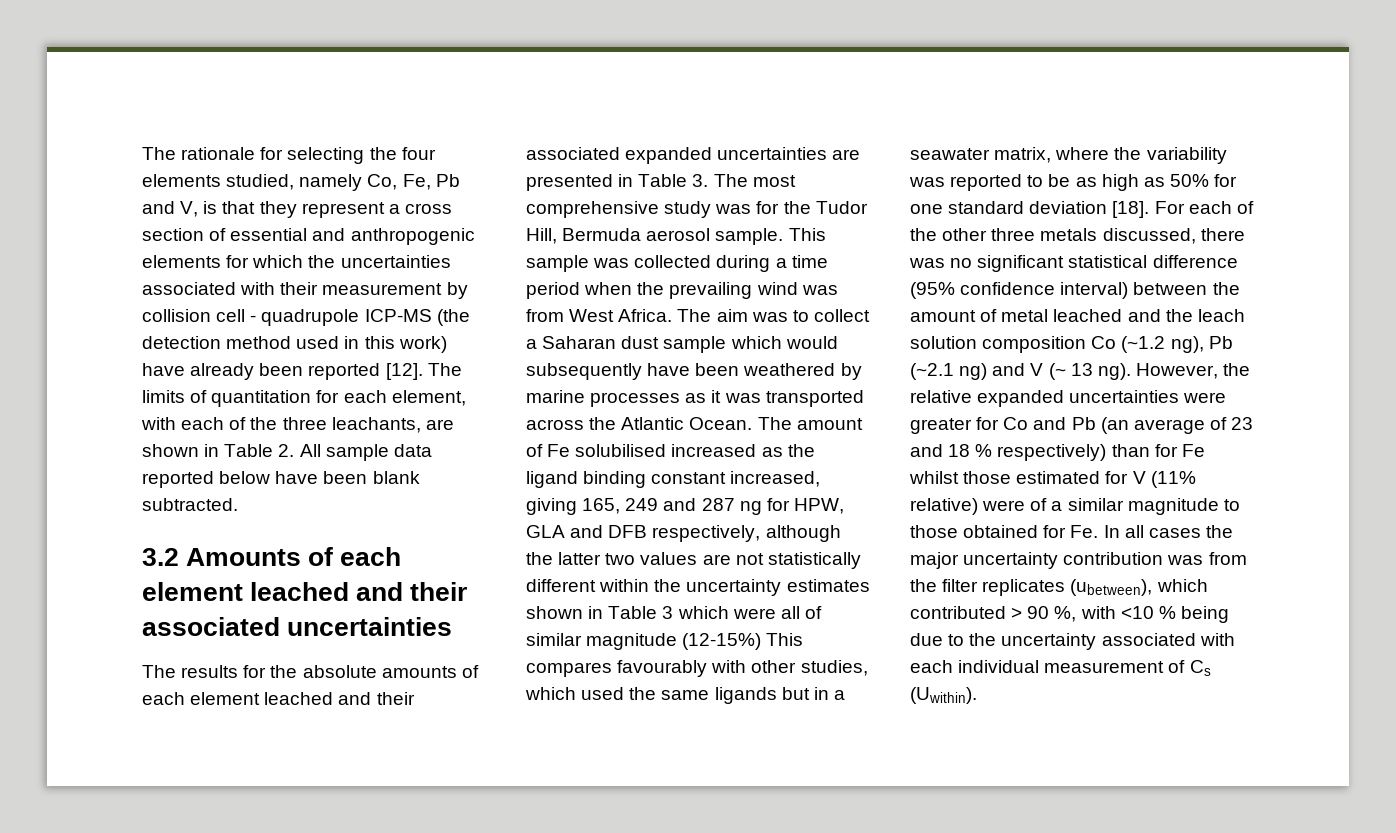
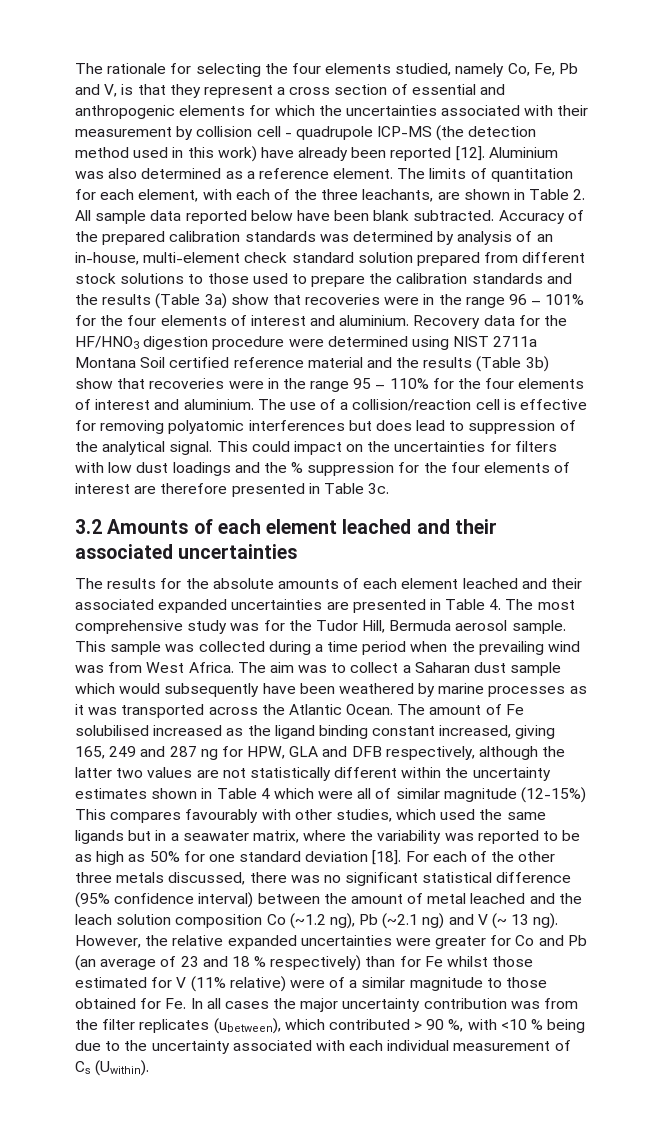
(423, 371) none -> [488,147,558,158] [75,168,394,179] Aluminium was also determined as a reference element.
(238, 504) none -> [498,210,584,224] [75,231,553,245] [75,252,586,266] [75,273,572,287] [75,293,585,309] [75,315,568,329] [75,336,538,350] [75,356,549,372] [75,378,585,392] [75,399,588,411] [75,420,576,434] [75,441,557,455] [75,462,571,476] [75,483,390,497] Accuracy of the prepared calibration standards was determined by analysis of an in-house, multi-element check standard solution prepared from different stock solutions to those used to prepare the calibration standards and the results (Table 3a) show that recoveries were in the range 96 – 101% for the four elements of interest and aluminium. Recovery data for the HF/HNO3 digestion procedure were determined using NIST 2711a Montana Soil certified reference material and the results (Table 3b) show that recoveries were in the range 95 – 110% for the four elements of interest and aluminium. The use of a collision/reaction cell is effective for removing polyatomic interferences but does lead to suppression of the analytical signal. This could impact on the uncertainties for filters with low dust loadings and the % suppression for the four elements of interest are therefore presented in Table 3c.
[692,174,709,187] 3. -> [489,599,502,610] 4.
[662,606,674,619] 3 -> [260,788,270,799] 4

